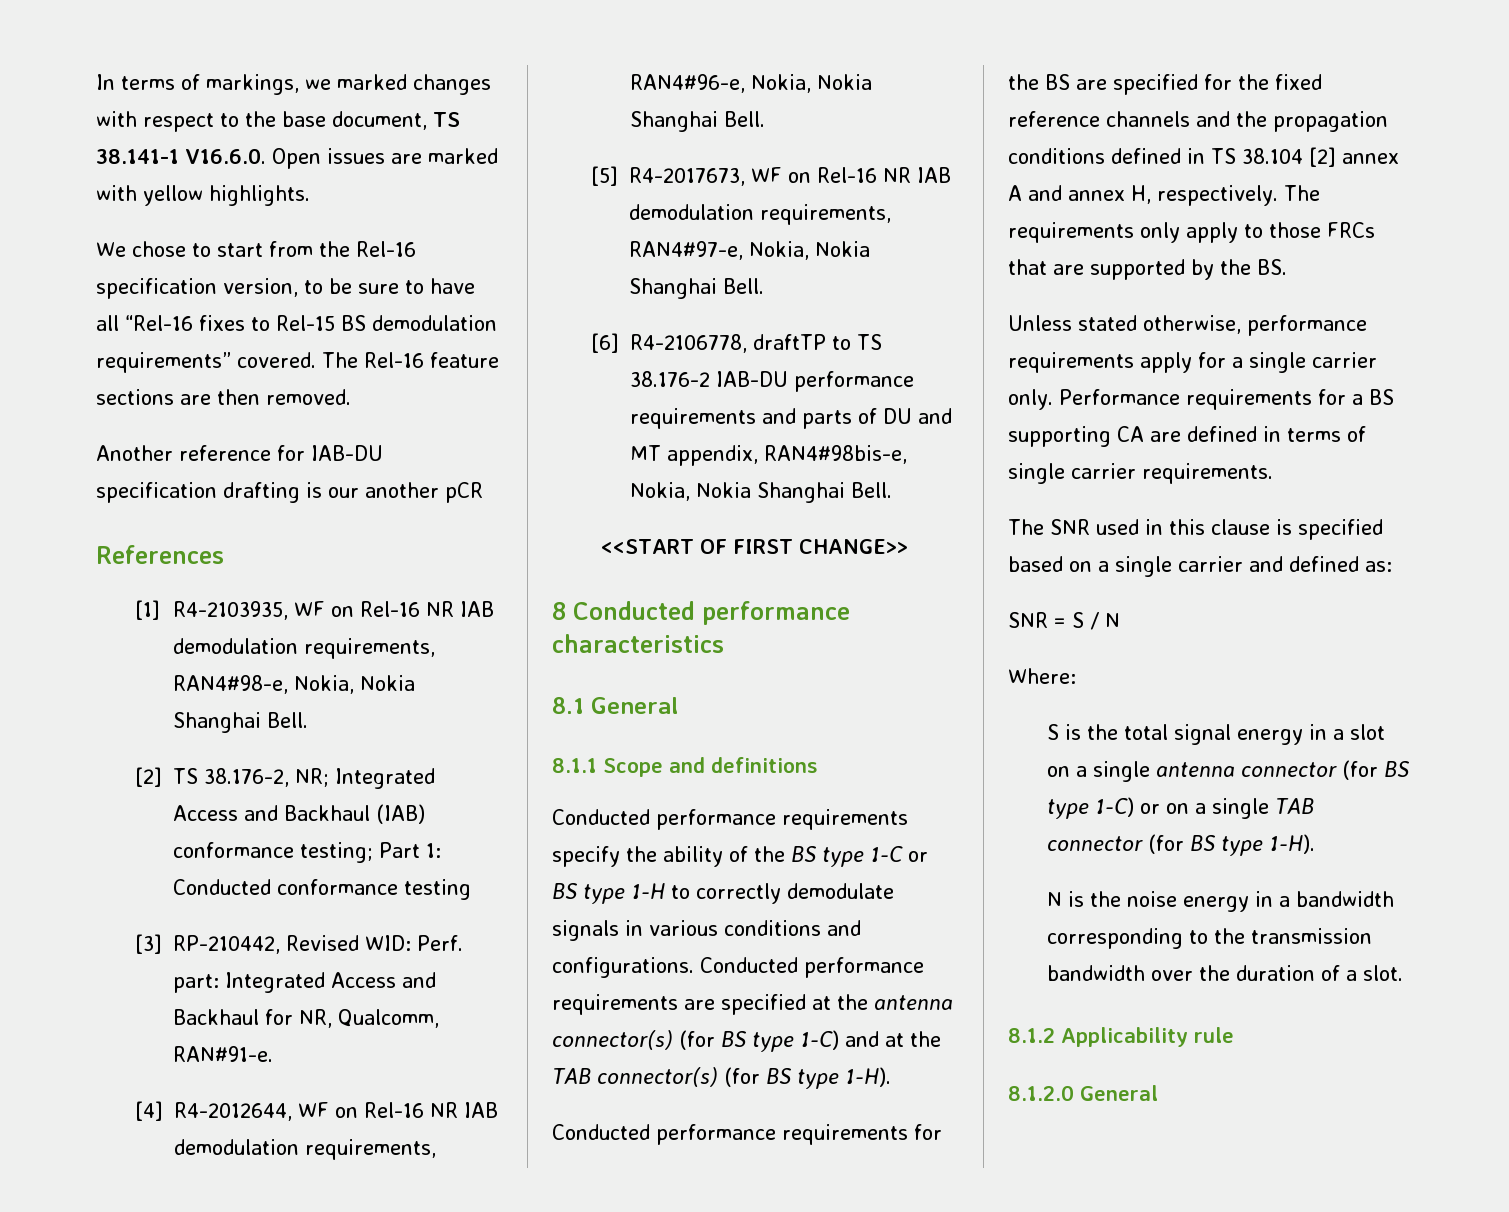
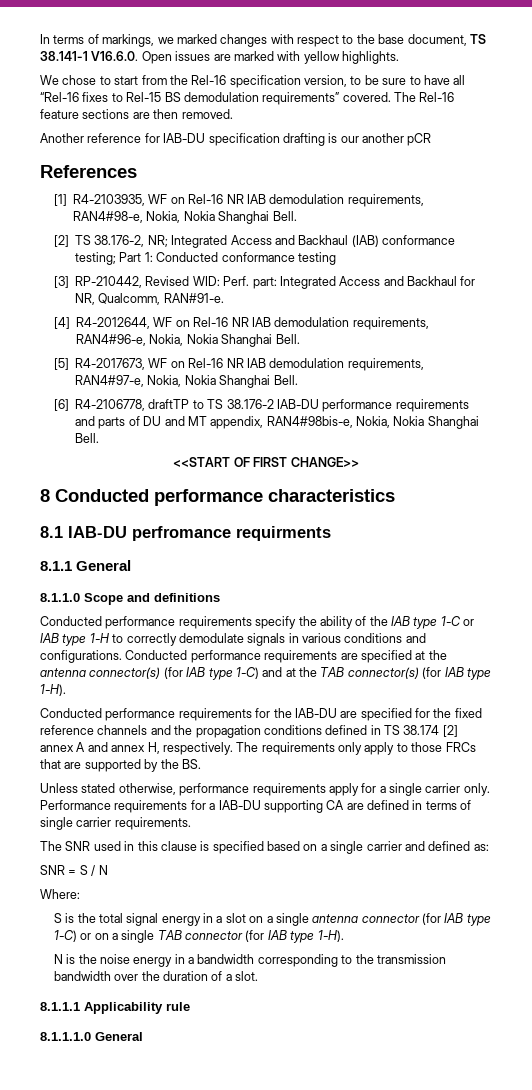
(584, 705) none -> [68,526,331,541] [40,561,72,571] IAB-DU perfromance requirments // 8.1.1
[552,758,597,773] 8.1.1 -> [40,593,80,602] 8.1.1.0
[791,846,817,862] BS -> [391,616,410,626] IAB
[552,883,578,899] BS -> [40,633,59,643] IAB
[721,1031,747,1047] BS -> [186,667,206,677] IAB
[765,1068,792,1084] BS -> [444,667,464,677] IAB
[1045,74,1070,90] BS -> [294,708,337,718] IAB-DU
[1242,148,1303,164] 38.104 -> [403,725,440,735] 38.174
[1368,389,1394,405] BS -> [218,800,261,810] IAB-DU
[1383,761,1410,777] BS -> [444,913,464,923] IAB
[1189,835,1216,851] BS -> [267,930,287,940] IAB
[1008,1028,1055,1043] 8.1.2 -> [40,1002,80,1011] 8.1.1.1
[1008,1085,1074,1101] 8.1.2.0 -> [40,1032,91,1041] 8.1.1.1.0

